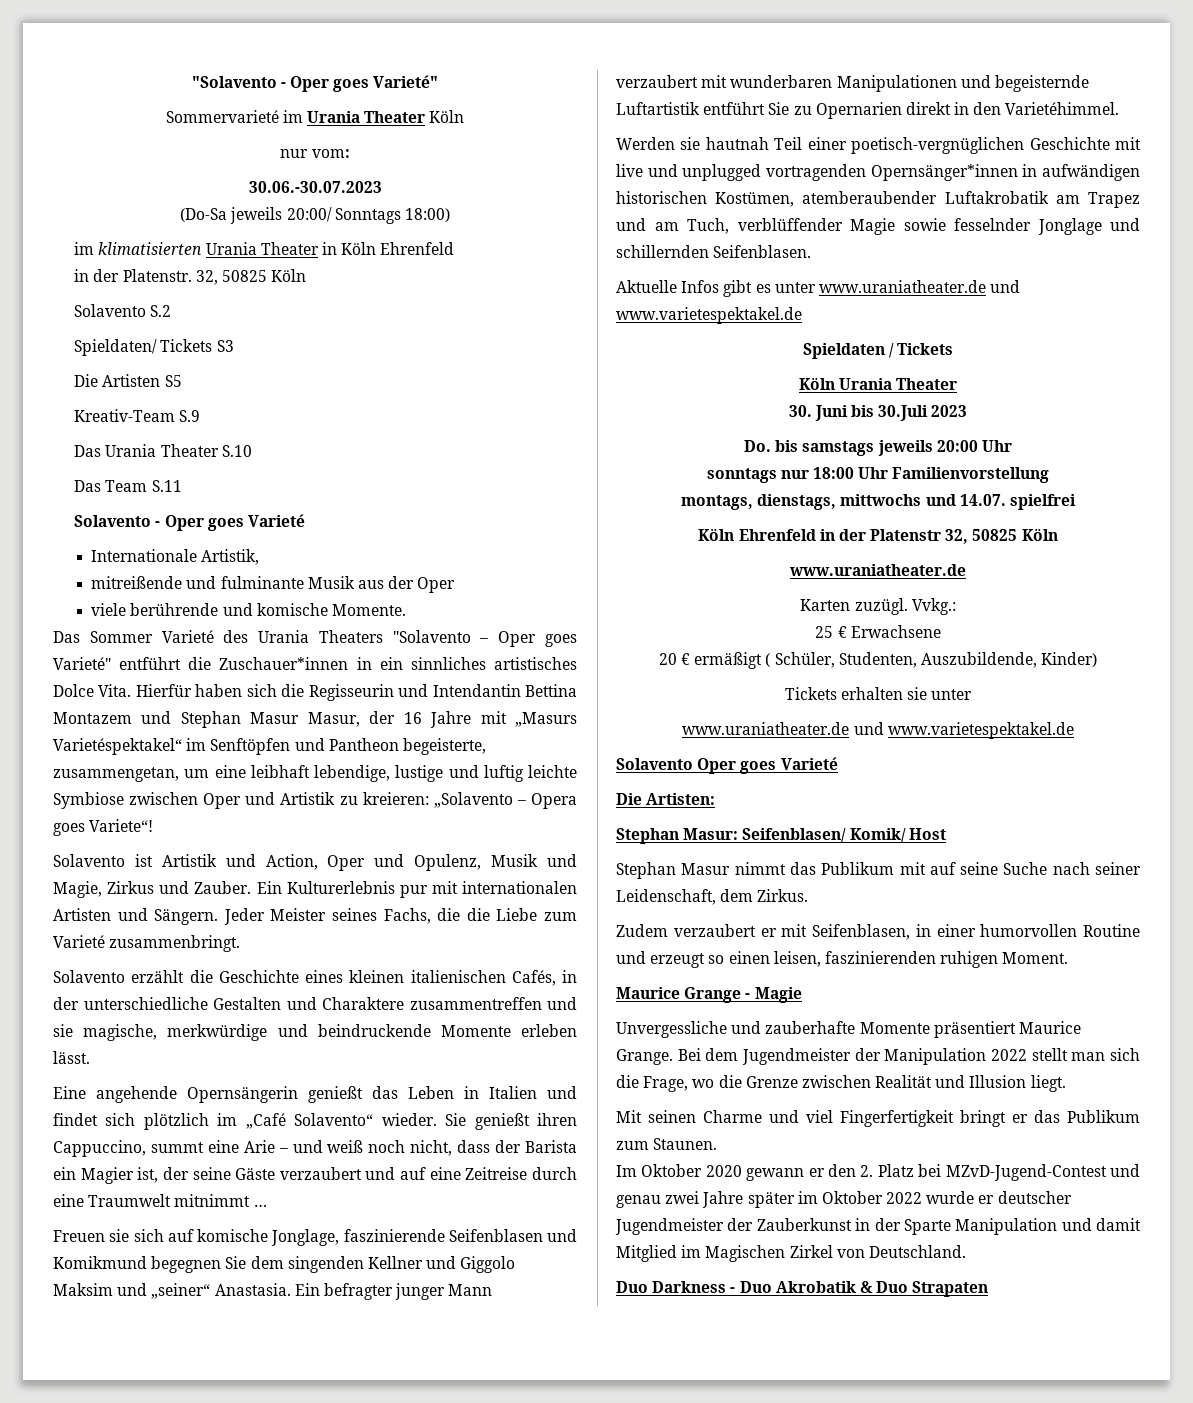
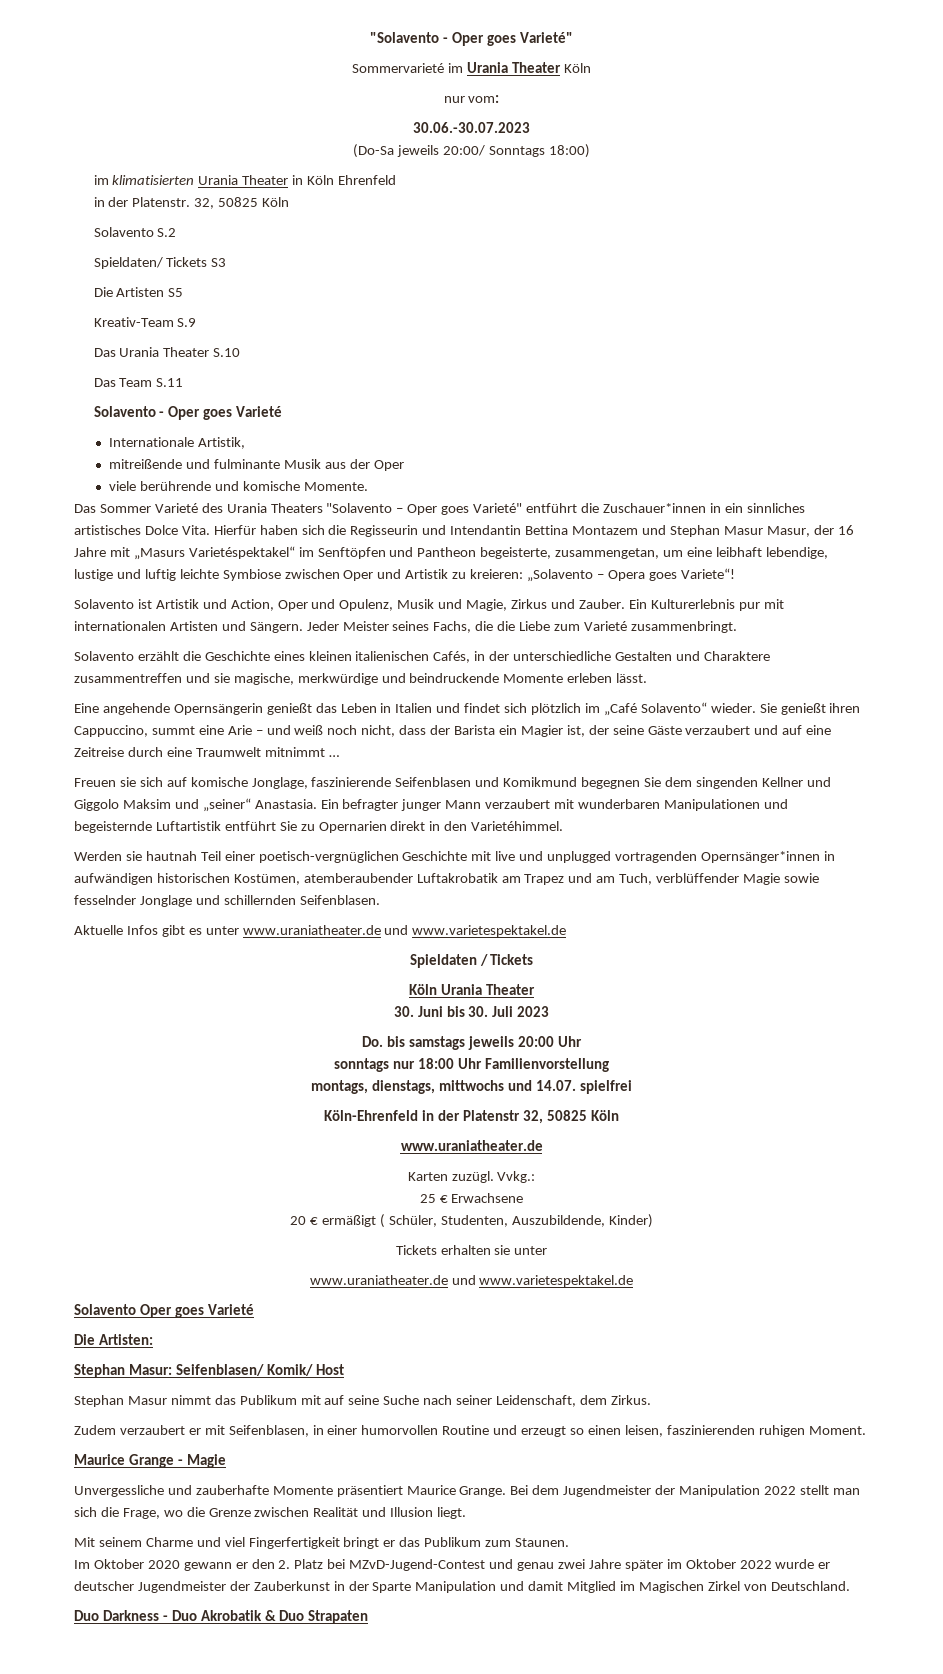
[878,405,929,421] 30.Juli -> [468,1006,514,1017] 30. Juli
[698,528,816,541] Köln Ehrenfeld -> [324,1110,419,1121] Köln-Ehrenfeld
[648,1110,696,1123] seinen -> [98,1537,142,1547] seinem

